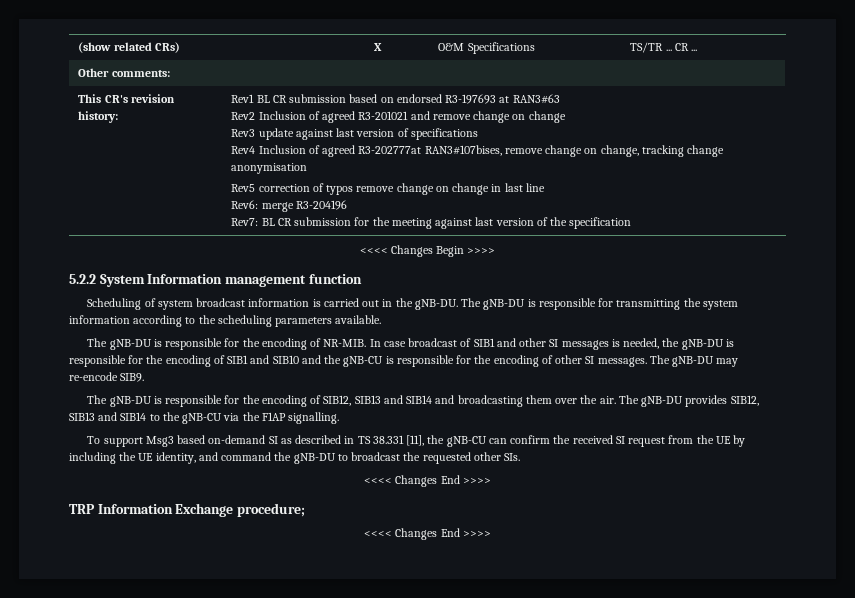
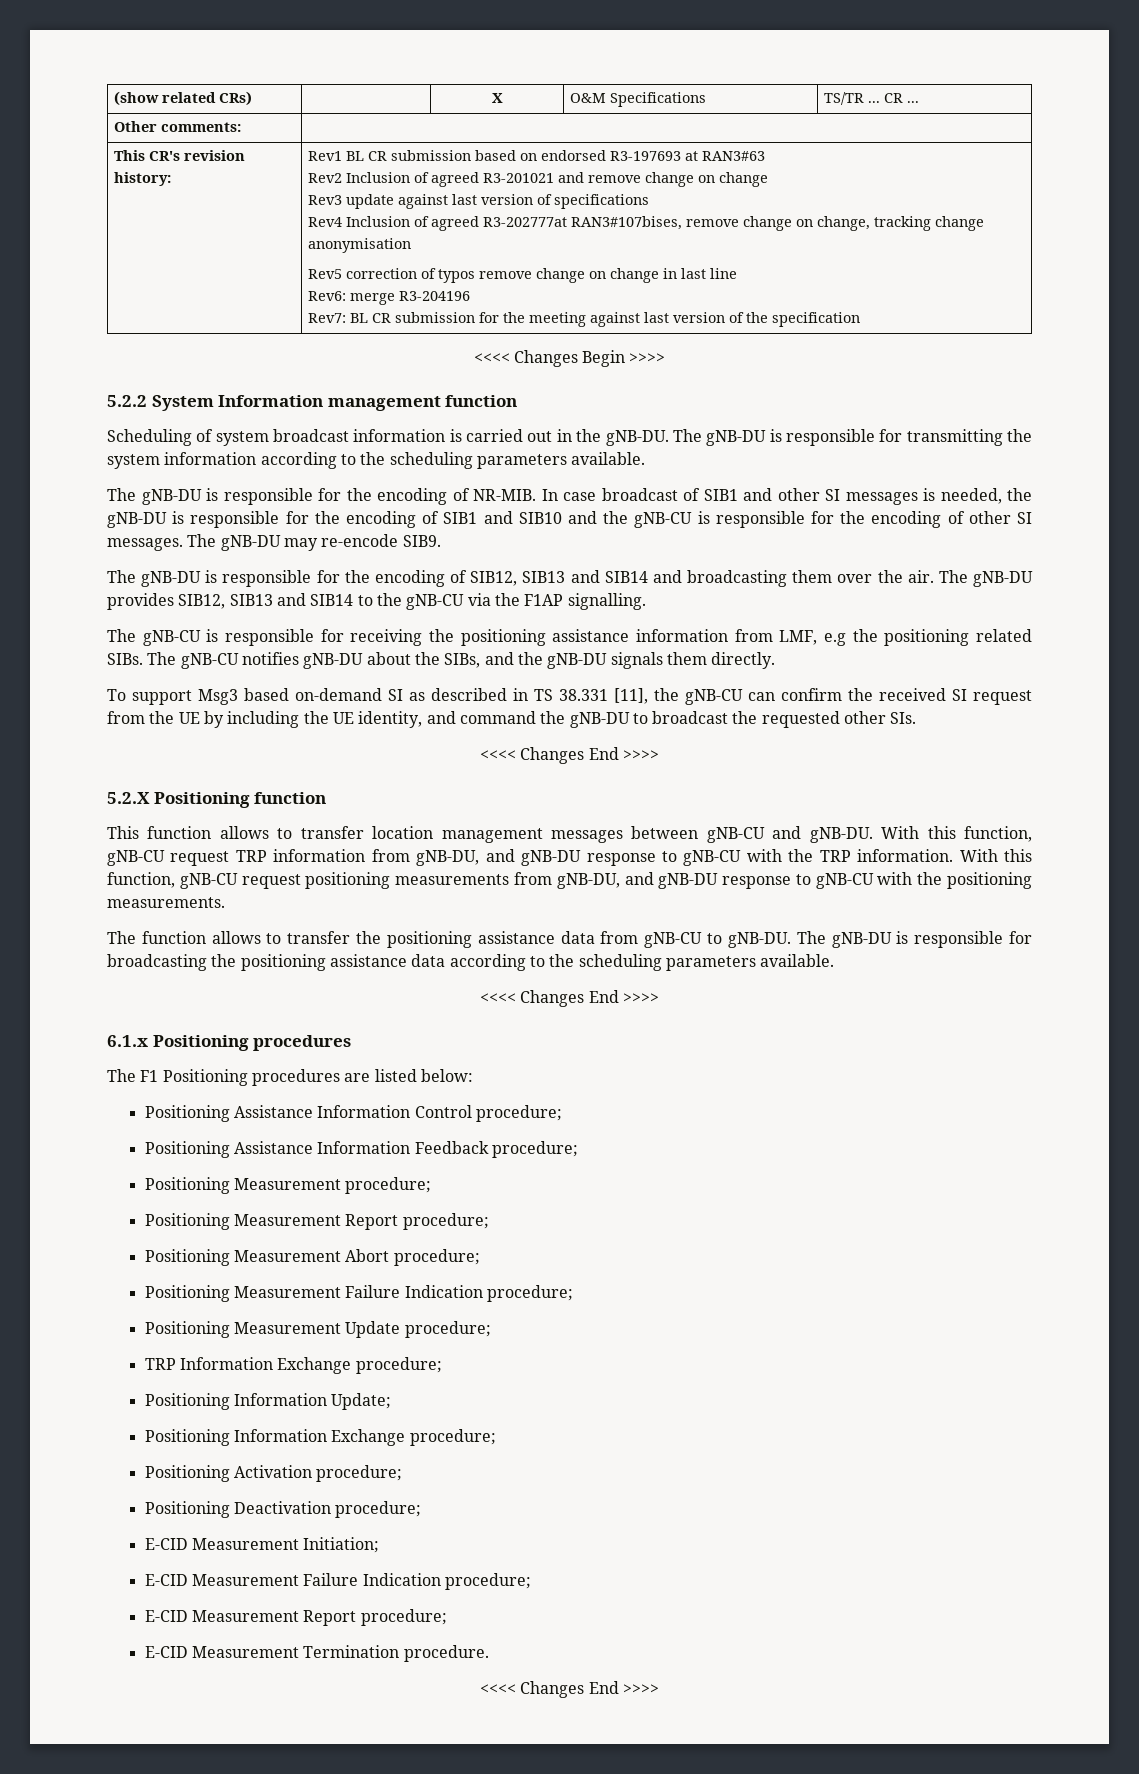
(340, 418) none -> [107,629,1032,646] [107,652,776,669] // The gNB-CU is responsible for receiving the positioning assistance information from LMF, e.g the positioning related SIBs. The gNB-CU notifies gNB-DU about the SIBs, and the gNB-DU signals them directly.
[69,503,305,517] TRP Information Exchange procedure; -> [107,792,327,808] [107,826,1033,843] [107,849,1032,866] [107,872,1033,889] [107,897,225,908] [107,931,1033,948] [107,954,835,971] [480,990,659,1007] [107,1035,352,1051] [107,1069,473,1086] [144,1105,562,1122] [144,1141,578,1158] [144,1177,432,1194] [144,1213,489,1230] [144,1249,480,1266] [144,1285,573,1302] [144,1321,491,1338] [144,1357,442,1374] [144,1393,392,1410] [144,1429,496,1446] [144,1465,403,1482] [144,1501,422,1518] [144,1537,380,1553] [144,1573,531,1590] [144,1609,447,1626] [144,1645,489,1662] 5.2.X Positioning function // This function allows to transfer location management messages between gNB-CU and gNB-DU. With this function, gNB-CU request TRP information from gNB-DU, and gNB-DU response to gNB-CU with the TRP information. With this function, gNB-CU request positioning measurements from gNB-DU, and gNB-DU response to gNB-CU with the positioning measurements. // The function allows to transfer the positioning assistance data from gNB-CU to gNB-DU. The gNB-DU is responsible for broadcasting the positioning assistance data according to the scheduling parameters available. // <<<< Changes End >>>> // 6.1.x Positioning procedures // The F1 Positioning procedures are listed below: // Positioning Assistance Information Control procedure; // Positioning Assistance Information Feedback procedure; // Positioning Measurement procedure; // Positioning Measurement Report procedure; // Positioning Measurement Abort procedure; // Positioning Measurement Failure Indication procedure; // Positioning Measurement Update procedure; // TRP Information Exchange procedure; // Positioning Information Update; // Positioning Information Exchange procedure; // Positioning Activation procedure; // Positioning Deactivation procedure; // E-CID Measurement Initiation; // E-CID Measurement Failure Indication procedure; // E-CID Measurement Report procedure; // E-CID Measurement Termination procedure.

